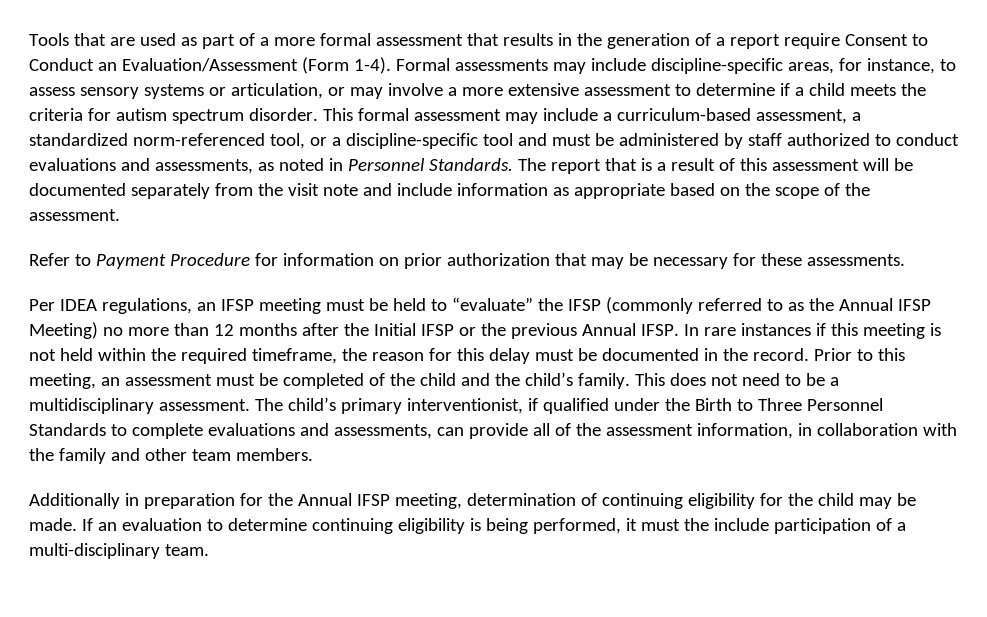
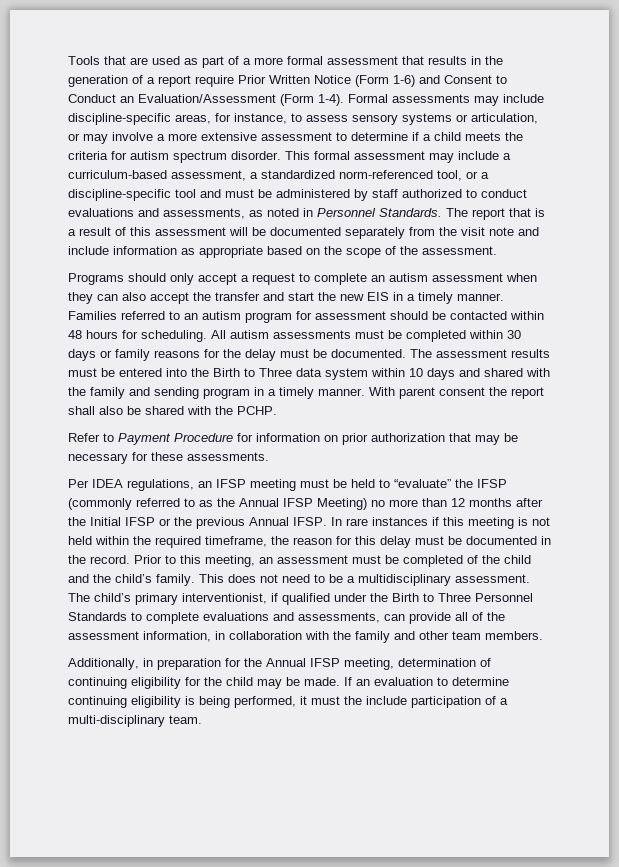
(840, 41) none -> [238,75,440,87] Prior Written Notice (Form 1-6) and
(120, 215) none -> [68,273,537,285] [68,292,504,304] [68,311,544,323] [68,330,521,342] [68,349,550,361] [68,368,550,380] [68,387,544,399] [68,406,277,415] // Programs should only accept a request to complete an autism assessment when they can also accept the transfer and start the new EIS in a timely manner. Families referred to an autism program for assessment should be contacted within 48 hours for scheduling. All autism assessments must be completed within 30 days or family reasons for the delay must be documented. The assessment results must be entered into the Birth to Three data system within 10 days and shared with the family and sending program in a timely manner. With parent consent the report shall also be shared with the PCHP.
[29,493,120,509] Additionally -> [68,658,139,670] Additionally,

